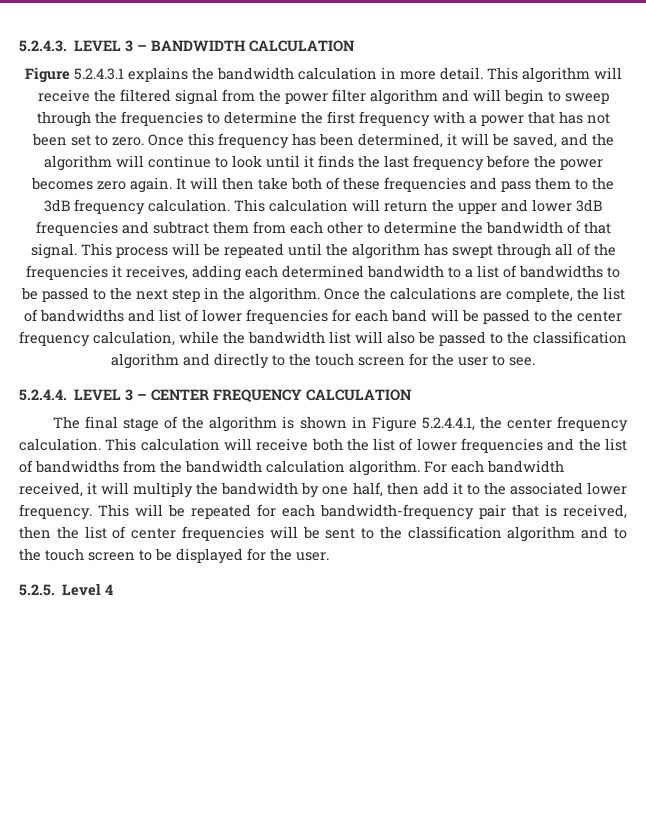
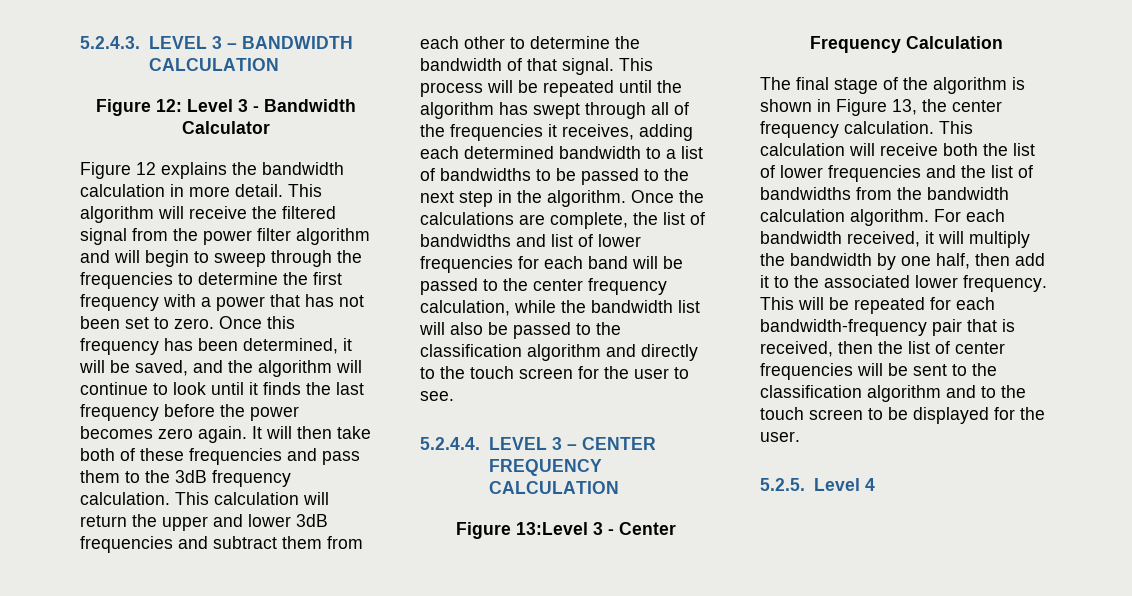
[73,68,124,80] 5.2.4.3.1 -> [156,99,356,112] [182,121,270,134] [80,162,156,179] 12: Level 3 - Bandwidth Calculator // Figure 12
(413, 395) none -> [456,522,676,539] [809,36,1003,53] // Figure 13:Level 3 - Center Frequency Calculation
[421,417,475,431] 5.2.4.4.1, -> [892,99,917,115] 13,

